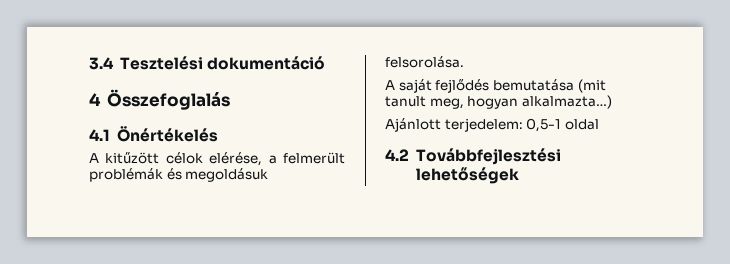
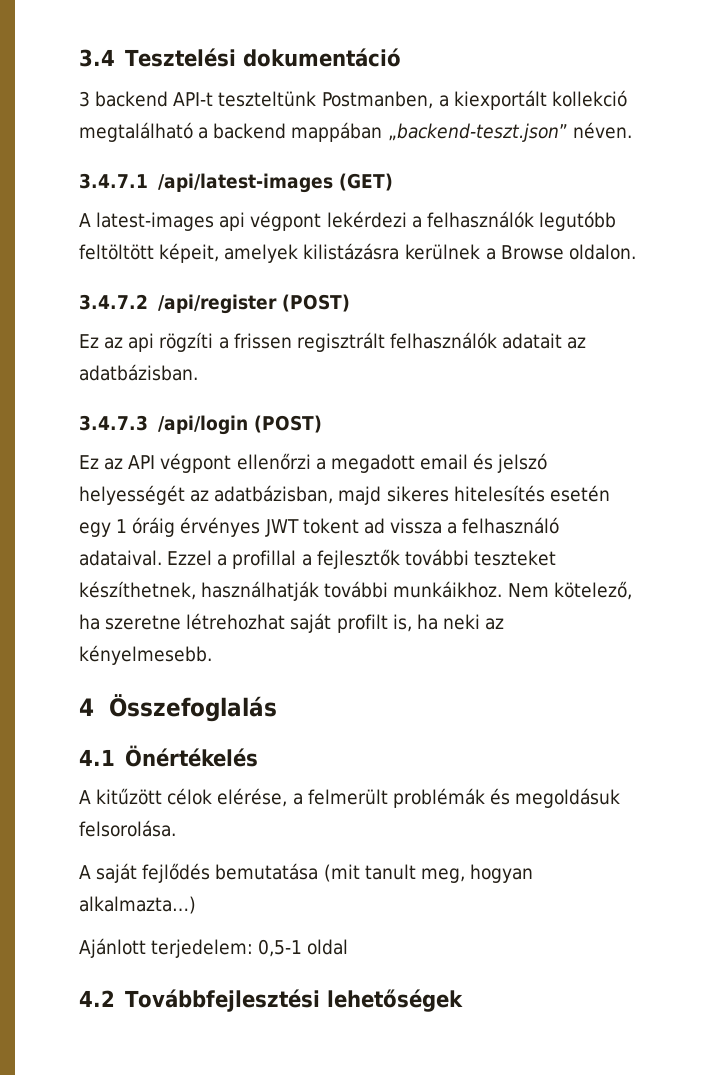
(325, 63) none -> [79,90,627,110] [79,122,632,142] [79,173,393,193] [79,211,616,231] [79,243,636,263] [79,294,350,314] [79,332,587,352] [79,364,198,381] [79,415,322,435] [79,453,548,473] [79,485,610,505] [79,517,560,537] [79,549,556,569] [79,581,632,601] [79,613,505,633] [79,645,212,665] // 3 backend API-t teszteltünk Postmanben, a kiexportált kollekció megtalálható a backend mappában „backend-teszt.json” néven. // 3.4.7.1 /api/latest-images (GET) // A latest-images api végpont lekérdezi a felhasználók legutóbb feltöltött képeit, amelyek kilistázásra kerülnek a Browse oldalon. // 3.4.7.2 /api/register (POST) // Ez az api rögzíti a frissen regisztrált felhasználók adatait az adatbázisban. // 3.4.7.3 /api/login (POST) // Ez az API végpont ellenőrzi a megadott email és jelszó helyességét az adatbázisban, majd sikeres hitelesítés esetén egy 1 óráig érvényes JWT tokent ad vissza a felhasználó adataival. Ezzel a profillal a fejlesztők további teszteket készíthetnek, használhatják további munkáikhoz. Nem kötelező, ha szeretne létrehozhat saját profilt is, ha neki az kényelmesebb.

